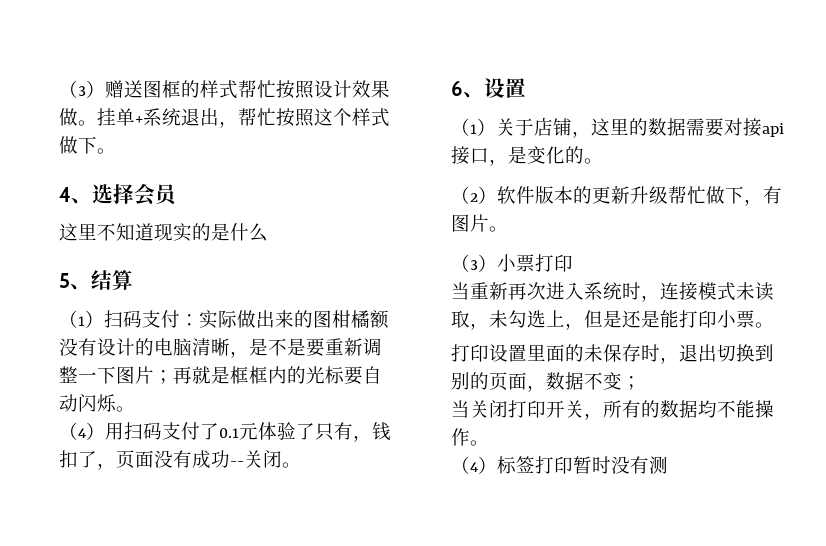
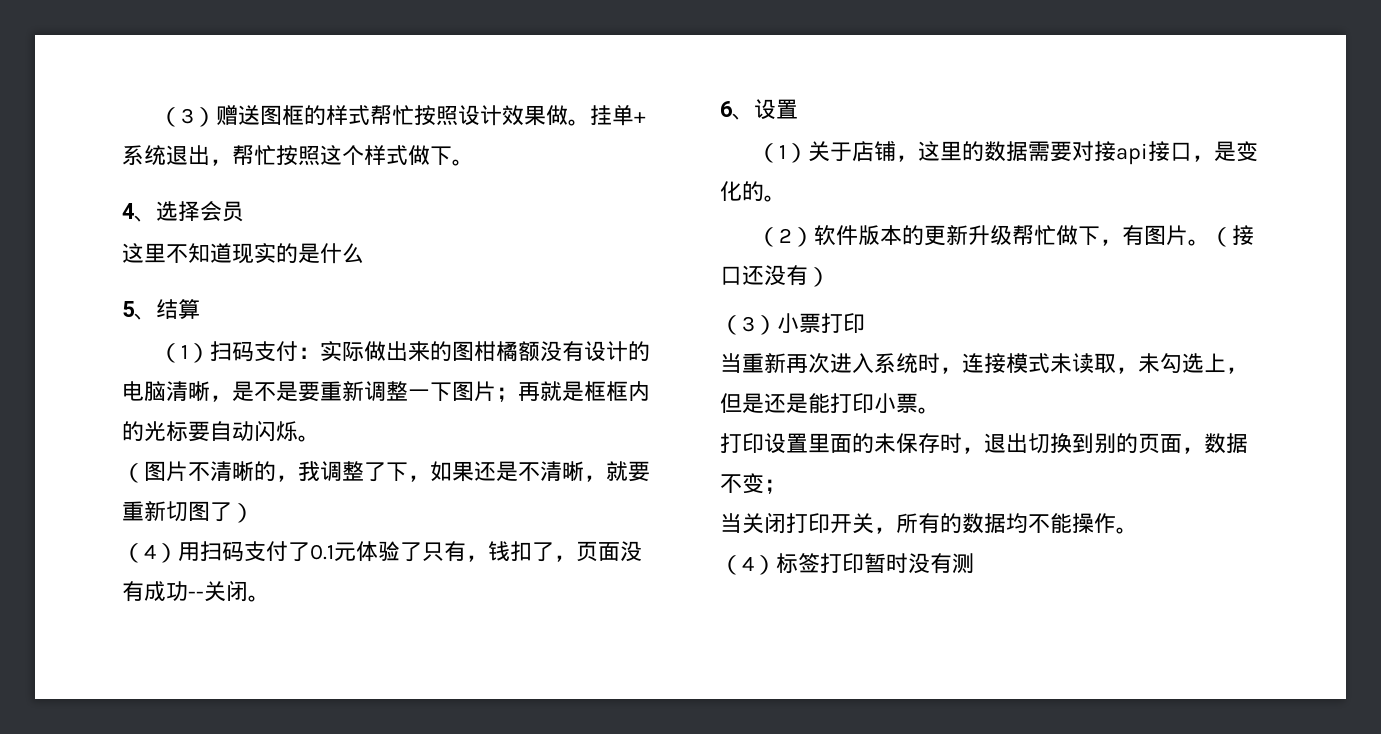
(135, 409) none -> [122,461,650,483] [122,501,254,523] // （图片不清晰的，我调整了下，如果还是不清晰，就要重新切图了）
(508, 229) none -> [1209,225,1254,247] [720,265,830,287] （接口还没有）

